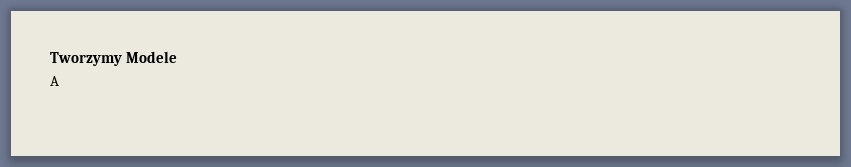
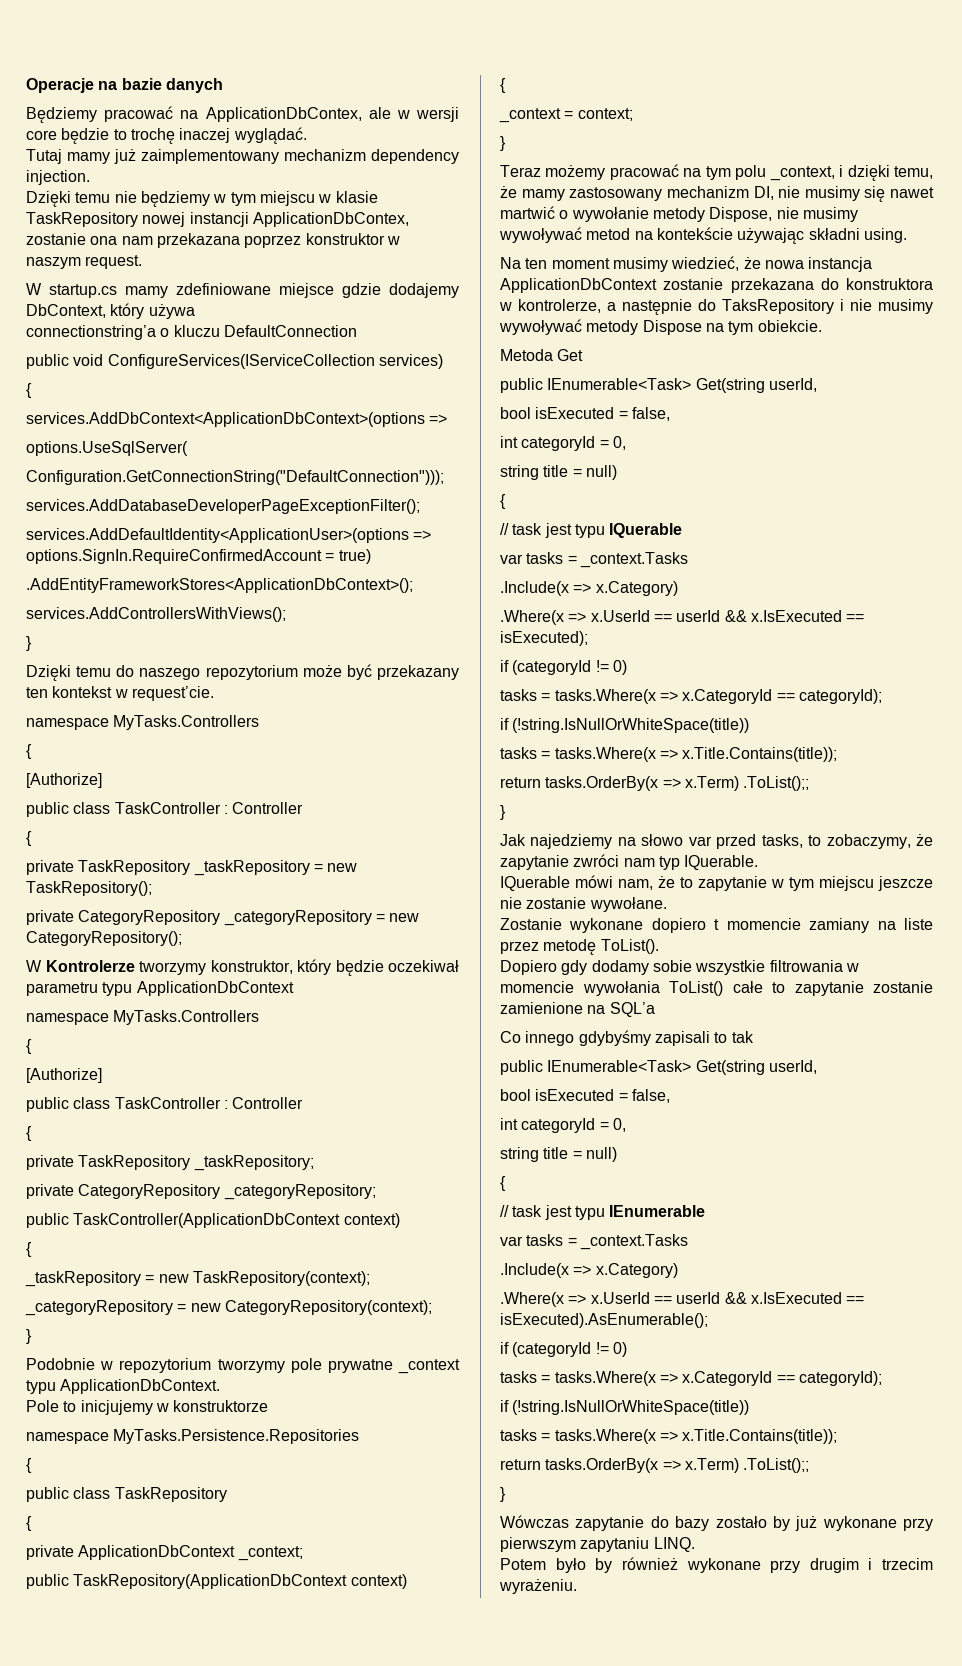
[50,51,177,66] [50,76,59,86] Tworzymy Modele // A -> [26,78,223,93] [26,106,460,123] [26,127,307,144] [26,149,459,164] [26,170,90,185] [26,191,378,207] [26,212,409,227] [26,233,400,248] [26,255,143,269] [26,283,459,298] [26,303,195,319] [26,325,357,340] [26,354,443,369] [26,383,32,398] [26,412,448,427] [26,441,188,456] [26,470,444,485] [26,499,420,514] [26,528,432,543] [26,549,371,564] [26,578,413,593] [26,607,286,622] [26,636,32,651] [26,664,460,681] [26,686,214,701] [26,715,260,730] [26,744,32,759] [26,773,102,788] [26,802,304,817] [26,831,32,846] [26,860,358,876] [26,881,152,896] [26,910,420,926] [26,931,182,946] [26,959,459,976] [26,981,294,996] [26,1010,260,1025] [26,1039,32,1054] [26,1068,102,1083] [26,1097,304,1112] [26,1126,32,1141] [26,1155,314,1171] [26,1184,376,1200] [26,1213,400,1228] [26,1242,32,1257] [25,1271,370,1287] [25,1300,432,1316] [26,1329,32,1344] [26,1358,461,1374] [26,1379,221,1394] [26,1400,269,1415] [26,1429,360,1444] [26,1458,32,1473] [26,1487,227,1502] [26,1516,32,1531] [26,1545,303,1561] [26,1574,407,1589] [500,78,506,93] [499,108,633,123] [500,136,506,151] [500,164,934,181] [500,186,934,202] [500,206,858,222] [499,227,907,244] [500,256,873,272] [500,278,933,293] [499,299,933,315] [499,319,822,335] [500,349,584,361] [500,378,817,393] [500,407,670,421] [500,436,626,451] [500,465,617,480] [500,494,506,509] [500,523,683,538] [500,552,688,568] [500,581,678,596] [500,610,865,625] [500,631,588,646] [500,660,627,675] [500,689,882,704] [500,718,750,733] [500,747,838,762] [500,776,810,791] [500,805,506,820] [500,834,934,849] [500,854,759,870] [500,875,933,891] [500,897,667,912] [500,918,933,933] [500,939,659,955] [500,960,859,975] [500,981,933,996] [500,1002,655,1017] [500,1030,754,1046] [500,1060,817,1075] [500,1089,670,1103] [500,1118,626,1133] [500,1147,617,1162] [500,1176,506,1191] [500,1205,706,1220] [500,1234,688,1250] [500,1263,678,1278] [500,1292,865,1307] [500,1313,708,1328] [500,1342,627,1357] [500,1371,882,1386] [500,1400,750,1415] [500,1429,838,1444] [500,1458,810,1473] [500,1487,506,1502] [500,1515,933,1531] [500,1537,695,1552] [500,1557,933,1573] [499,1579,577,1594] Operacje na bazie danych // Będziemy pracować na ApplicationDbContex, ale w wersji core będzie to trochę inaczej wyglądać. // Tutaj mamy już zaimplementowany mechanizm dependency injection. // Dzięki temu nie będziemy w tym miejscu w klasie TaskRepository nowej instancji ApplicationDbContex, zostanie ona nam przekazana poprzez konstruktor w naszym request. // W startup.cs mamy zdefiniowane miejsce gdzie dodajemy DbContext, który używa // connectionstring’a o kluczu DefaultConnection // public void ConfigureServices(IServiceCollection services) // { // services.AddDbContext<ApplicationDbContext>(options => // options.UseSqlServer( // Configuration.GetConnectionString("DefaultConnection"))); // services.AddDatabaseDeveloperPageExceptionFilter(); // services.AddDefaultIdentity<ApplicationUser>(options => options.SignIn.RequireConfirmedAccount = true) // .AddEntityFrameworkStores<ApplicationDbContext>(); // services.AddControllersWithViews(); // } // Dzięki temu do naszego repozytorium może być przekazany ten kontekst w request’cie. // namespace MyTasks.Controllers // { // [Authorize] // public class TaskController : Controller // { // private TaskRepository _taskRepository = new TaskRepository(); // private CategoryRepository _categoryRepository = new CategoryRepository(); // W Kontrolerze tworzymy konstruktor, który będzie oczekiwał parametru typu ApplicationDbContext // namespace MyTasks.Controllers // { // [Authorize] // public class TaskController : Controller // { // private TaskRepository _taskRepository; // private CategoryRepository _categoryRepository; // public TaskController(ApplicationDbContext context) // { // _taskRepository = new TaskRepository(context); // _categoryRepository = new CategoryRepository(context); // } // Podobnie w repozytorium tworzymy pole prywatne _context typu ApplicationDbContext. // Pole to inicjujemy w konstruktorze // namespace MyTasks.Persistence.Repositories // { // public class TaskRepository // { // private ApplicationDbContext _context; // public TaskRepository(ApplicationDbContext context) // { // _context = context; // } // Teraz możemy pracować na tym polu _context, i dzięki temu, że mamy zastosowany mechanizm DI, nie musimy się nawet martwić o wywołanie metody Dispose, nie musimy wywoływać metod na kontekście używając składni using. // Na ten moment musimy wiedzieć, że nowa instancja ApplicationDbContext zostanie przekazana do konstruktora w kontrolerze, a następnie do TaksRepository i nie musimy wywoływać metody Dispose na tym obiekcie. // Metoda Get // public IEnumerable<Task> Get(string userId, // bool isExecuted = false, // int categoryId = 0, // string title = null) // { // // task jest typu IQuerable // var tasks = _context.Tasks // .Include(x => x.Category) // .Where(x => x.UserId == userId && x.IsExecuted == isExecuted); // if (categoryId != 0) // tasks = tasks.Where(x => x.CategoryId == categoryId); // if (!string.IsNullOrWhiteSpace(title)) // tasks = tasks.Where(x => x.Title.Contains(title)); // return tasks.OrderBy(x => x.Term) .ToList();; // } // Jak najedziemy na słowo var przed tasks, to zobaczymy, że zapytanie zwróci nam typ IQuerable. // IQuerable mówi nam, że to zapytanie w tym miejscu jeszcze nie zostanie wywołane. // Zostanie wykonane dopiero t momencie zamiany na liste przez metodę ToList(). // Dopiero gdy dodamy sobie wszystkie filtrowania w momencie wywołania ToList() całe to zapytanie zostanie zamienione na SQL’a // Co innego gdybyśmy zapisali to tak // public IEnumerable<Task> Get(string userId, // bool isExecuted = false, // int categoryId = 0, // string title = null) // { // // task jest typu IEnumerable // var tasks = _context.Tasks // .Include(x => x.Category) // .Where(x => x.UserId == userId && x.IsExecuted == isExecuted).AsEnumerable(); // if (categoryId != 0) // tasks = tasks.Where(x => x.CategoryId == categoryId); // if (!string.IsNullOrWhiteSpace(title)) // tasks = tasks.Where(x => x.Title.Contains(title)); // return tasks.OrderBy(x => x.Term) .ToList();; // } // Wówczas zapytanie do bazy zostało by już wykonane przy pierwszym zapytaniu LINQ. // Potem było by również wykonane przy drugim i trzecim wyrażeniu.

